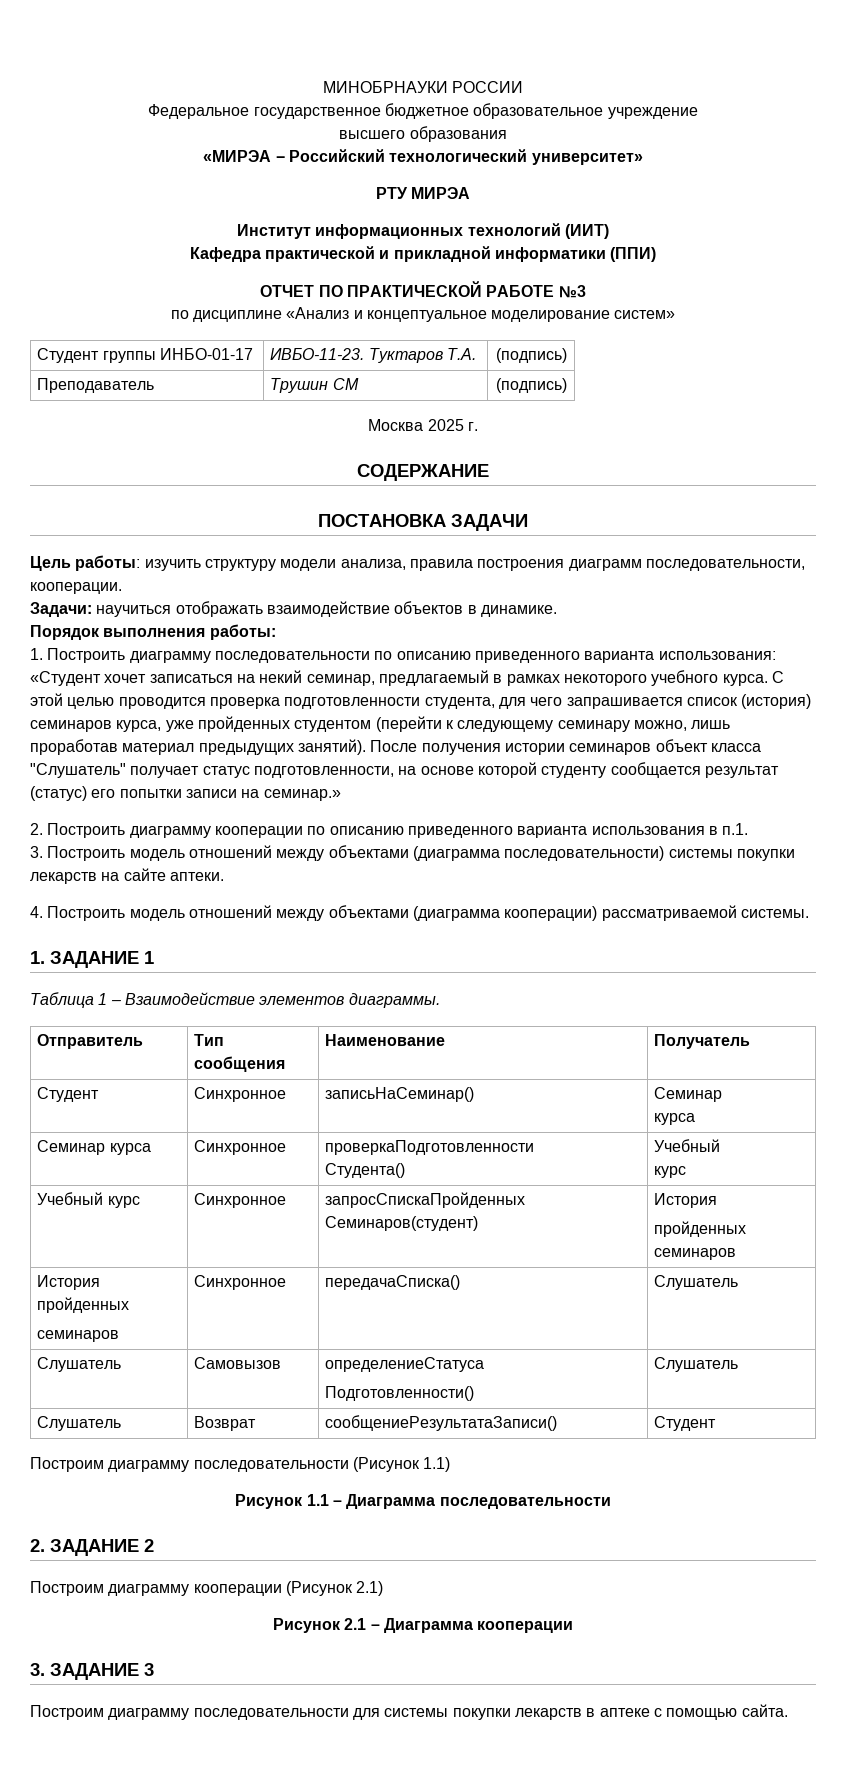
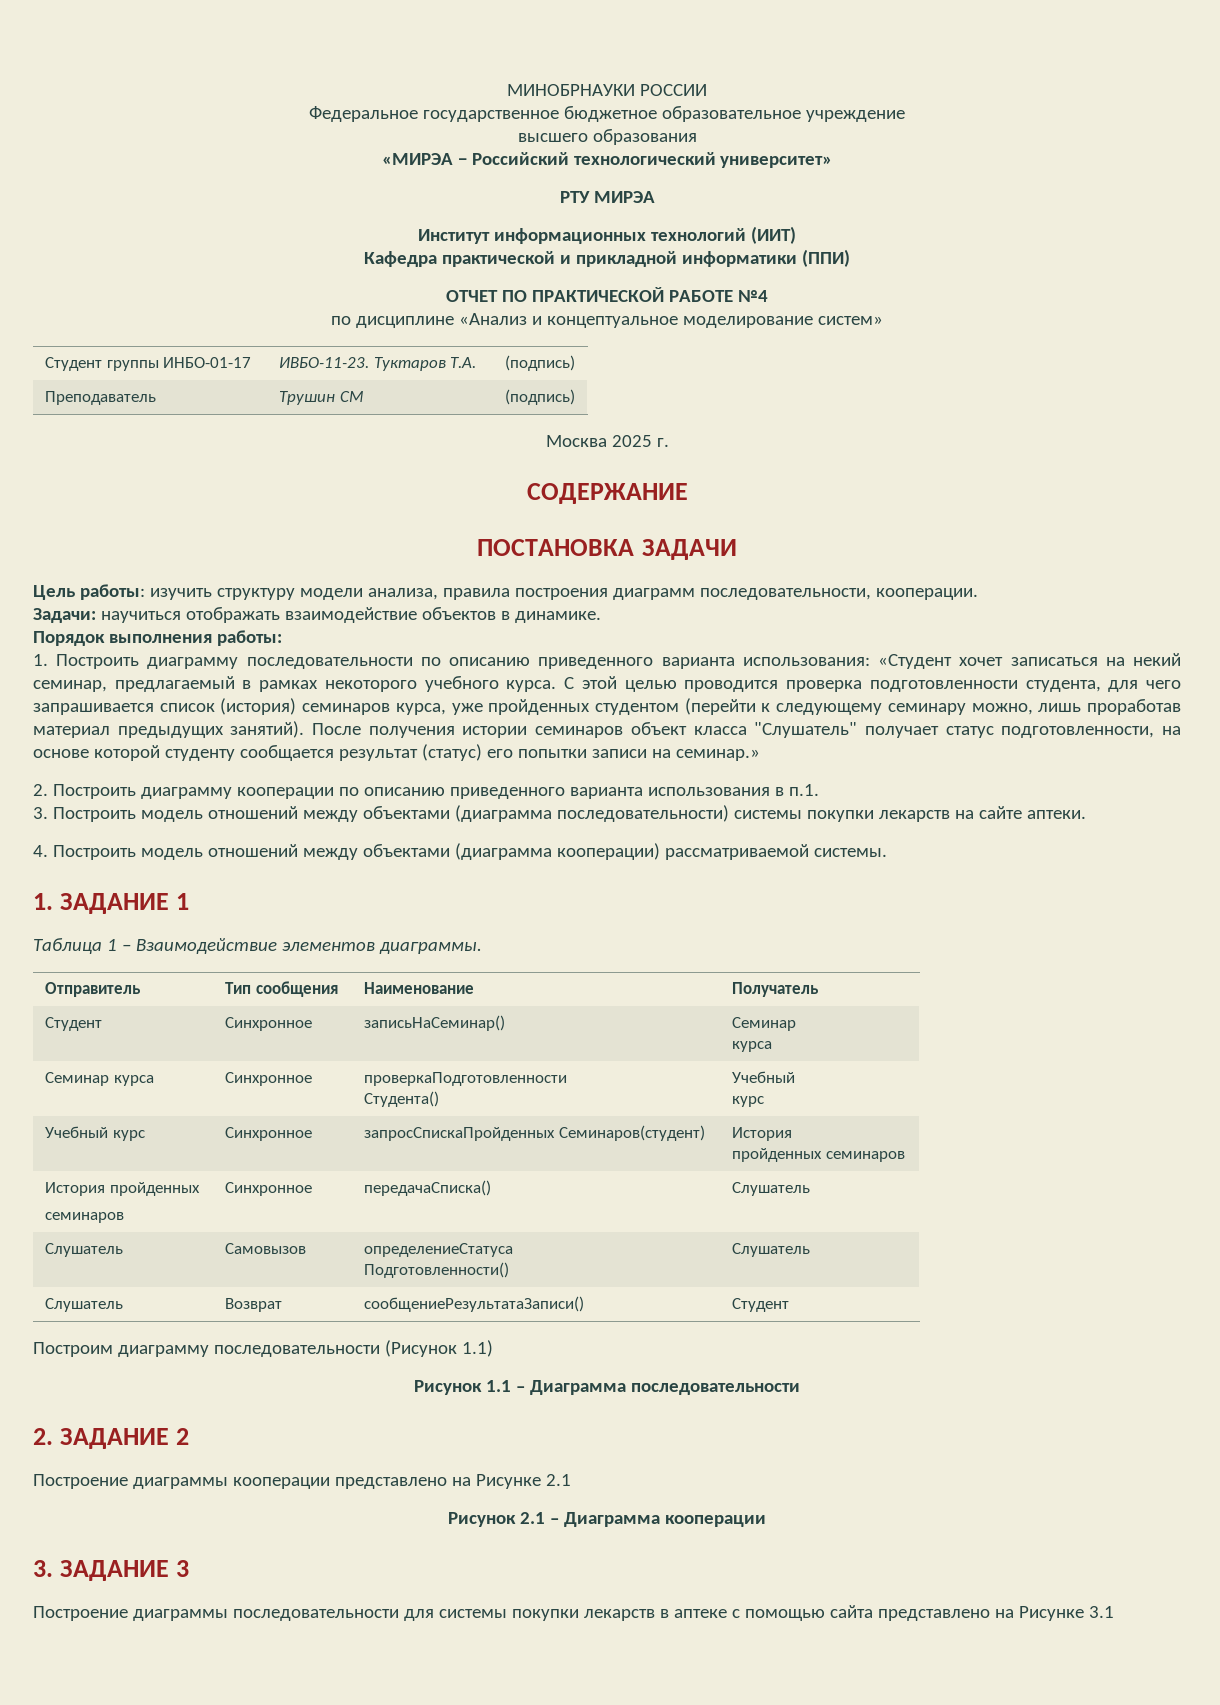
[558,285,586,298] №3 -> [737,290,768,302] №4
[30,1581,384,1596] Построим диаграмму кооперации (Рисунок 2.1) -> [33,1474,571,1489] Построение диаграммы кооперации представлено на Рисунке 2.1
[30,1705,190,1720] Построим диаграмму -> [33,1606,228,1621] Построение диаграммы
[741,1704,788,1717] сайта. -> [829,1605,1114,1621] сайта представлено на Рисунке 3.1

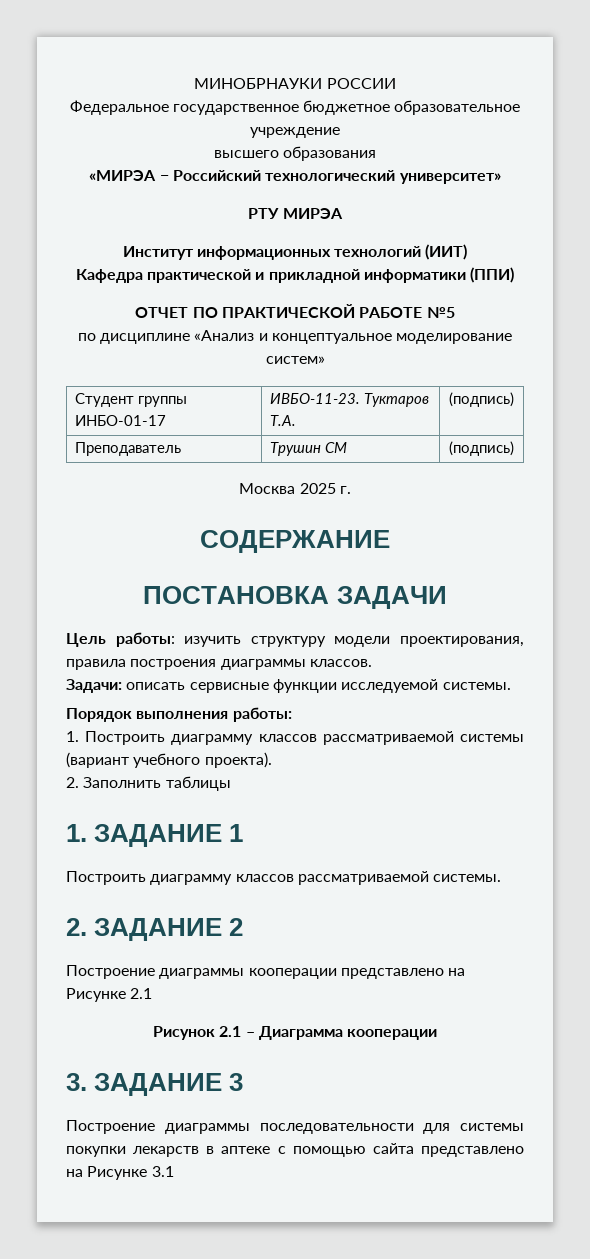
[737,290,768,302] №4 -> [426,307,455,318] №5
[367,588,438,600] анализа, -> [400,636,524,647] проектирования,
[612,588,978,600] [33,607,601,623] диаграмм последовательности, кооперации. // Задачи: научиться отображать взаимодействие объектов в динамике. -> [220,659,372,670] [66,679,511,693] диаграммы классов. // Задачи: описать сервисные функции исследуемой системы.
[246,653,1182,669] [33,676,1182,692] [33,698,1181,715] [33,721,1181,738] [33,744,760,761] [33,784,819,799] [33,805,1086,822] [33,843,887,860] [33,893,190,914] [33,938,482,954] [45,982,142,997] [225,981,338,997] [364,982,475,994] [732,982,820,997] [45,1017,103,1031] [225,1017,313,1031] [364,1015,506,1031] [732,1017,797,1031] [732,1041,773,1052] [45,1072,154,1086] [225,1072,313,1086] [364,1072,568,1086] [364,1091,440,1107] [732,1071,796,1083] [732,1096,765,1107] [45,1126,145,1141] [225,1127,313,1141] [364,1125,705,1141] [732,1127,793,1141] [732,1148,905,1162] [45,1182,200,1196] [45,1212,125,1223] [225,1182,313,1196] [364,1180,492,1196] [732,1182,811,1196] [45,1243,124,1257] [225,1243,307,1254] [364,1243,514,1257] [364,1262,510,1278] [732,1243,811,1257] [45,1298,124,1312] [225,1298,283,1312] [364,1296,585,1312] [732,1298,790,1312] [33,1340,493,1357] [414,1380,800,1395] последовательности по описанию приведенного варианта использования: «Студент хочет записаться на некий семинар, предлагаемый в рамках некоторого учебного курса. С этой целью проводится проверка подготовленности студента, для чего запрашивается список (история) семинаров курса, уже пройденных студентом (перейти к следующему семинару можно, лишь проработав материал предыдущих занятий). После получения истории семинаров объект класса "Слушатель" получает статус подготовленности, на основе которой студенту сообщается результат (статус) его попытки записи на семинар.» // 2. Построить диаграмму кооперации по описанию приведенного варианта использования в п.1. // 3. Построить модель отношений между объектами (диаграмма последовательности) системы покупки лекарств на сайте аптеки. // 4. Построить модель отношений между объектами (диаграмма кооперации) рассматриваемой системы. // 1. ЗАДАНИЕ 1 // Таблица 1 – Взаимодействие элементов диаграммы. // Отправитель | Тип сообщения | Наименование | Получатель // Студент | Синхронное | записьНаСеминар() | Семинар // курса // Семинар курса | Синхронное | проверкаПодготовленности // Студента() | Учебный // курс // Учебный курс | Синхронное | запросСпискаПройденных Семинаров(студент) | История // пройденных семинаров // История пройденных // семинаров | Синхронное | передачаСписка() | Слушатель // Слушатель | Самовызов | определениеСтатуса // Подготовленности() | Слушатель // Слушатель | Возврат | сообщениеРезультатаЗаписи() | Студент // Построим диаграмму последовательности (Рисунок 1.1) // Рисунок 1.1 – Диаграмма последовательности -> [258,731,524,745] [66,752,272,768] [66,776,231,791] [66,824,244,847] [66,871,502,885] классов рассматриваемой системы (вариант учебного проекта). // 2. Заполнить таблицы // 1. ЗАДАНИЕ 1 // Построить диаграмму классов рассматриваемой системы.

